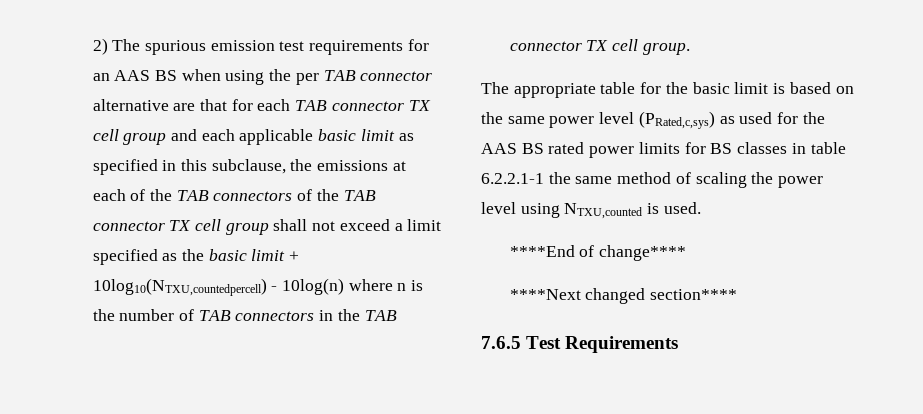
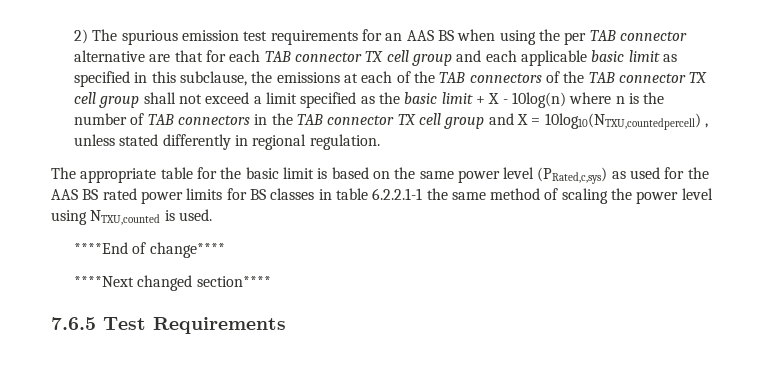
[92,278,267,296] 10log10(NTXU,countedpercell) -> [488,93,500,104] X
[642,43,690,55] group. -> [444,113,708,130] [74,134,380,150] group and X = 10log10(NTXU,countedpercell) , unless stated differently in regional regulation.

